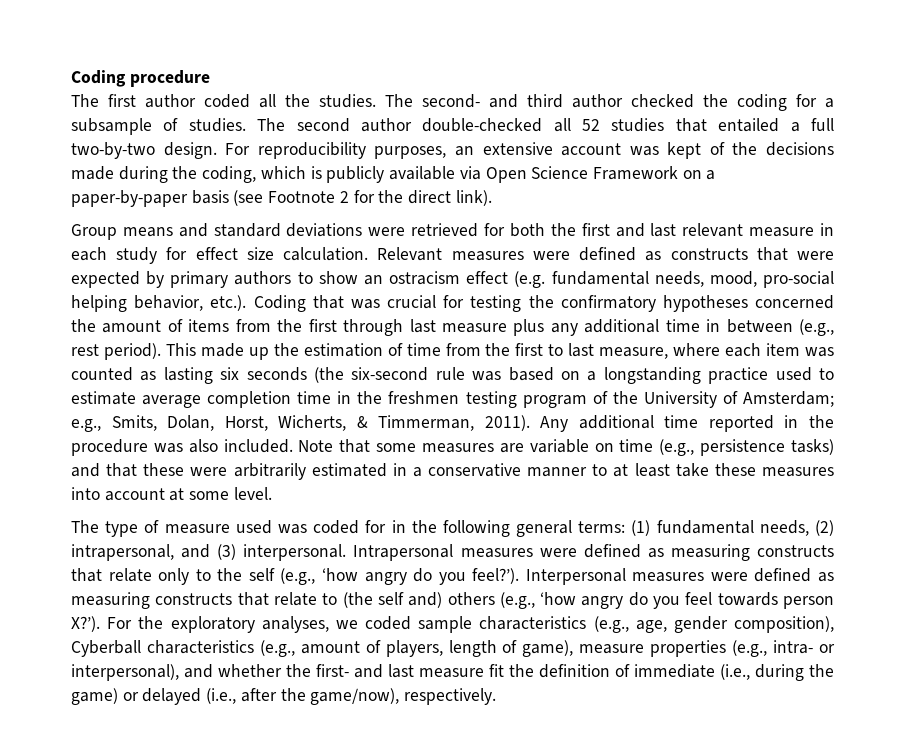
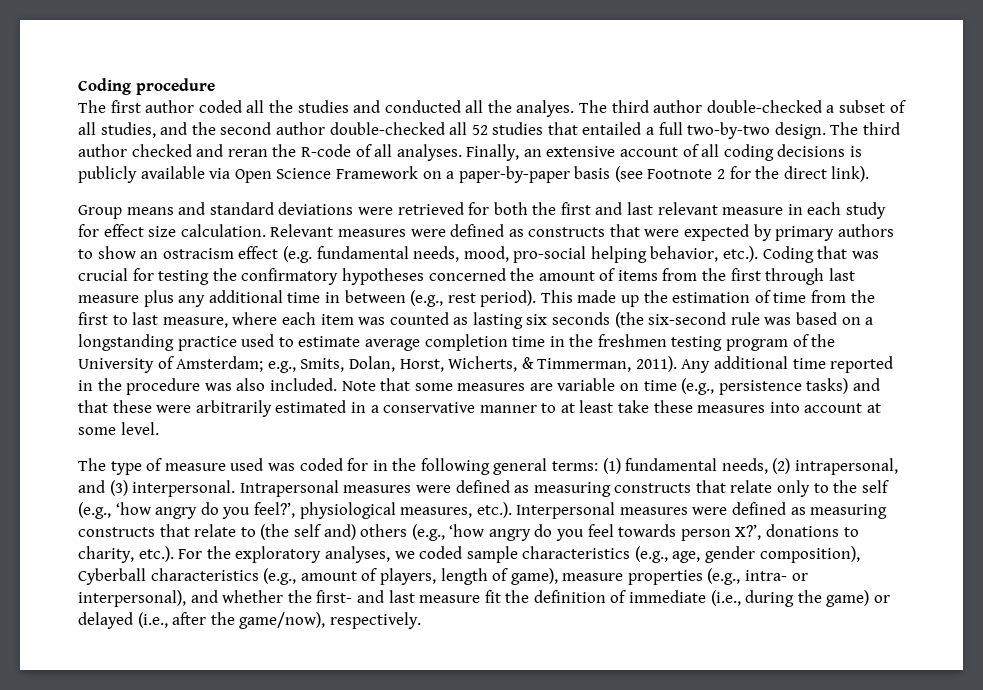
[319,94,834,111] [71,118,286,135] studies. The second- and third author checked the coding for a subsample of studies. The -> [297,100,906,117] [78,122,216,138] studies and conducted all the analyes. The third author double-checked a subset of all studies, and the
[225,142,835,159] [71,166,306,183] For reproducibility purposes, an extensive account was kept of the decisions made during the coding, which -> [830,122,901,135] [78,144,846,161] The third author checked and reran the R-code of all analyses. Finally, an extensive account of all coding decisions
[472,568,520,584] feel?’). -> [253,502,512,519] feel?’, physiological measures, etc.).
[71,616,100,632] X?’). -> [735,524,859,540] [78,546,174,563] X?’, donations to charity, etc.).

